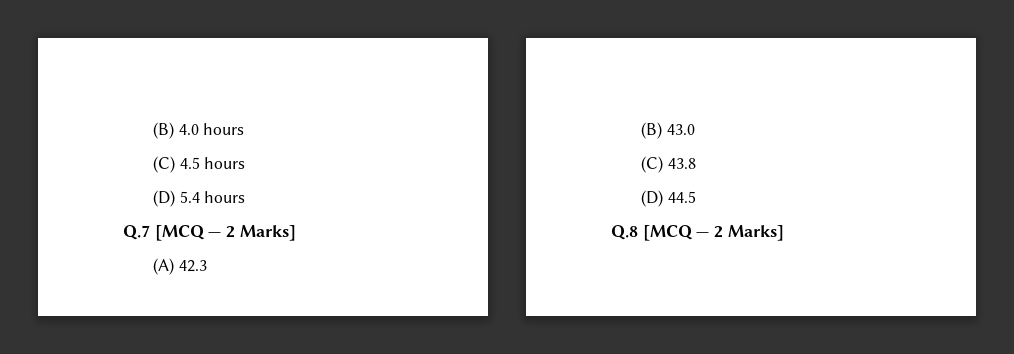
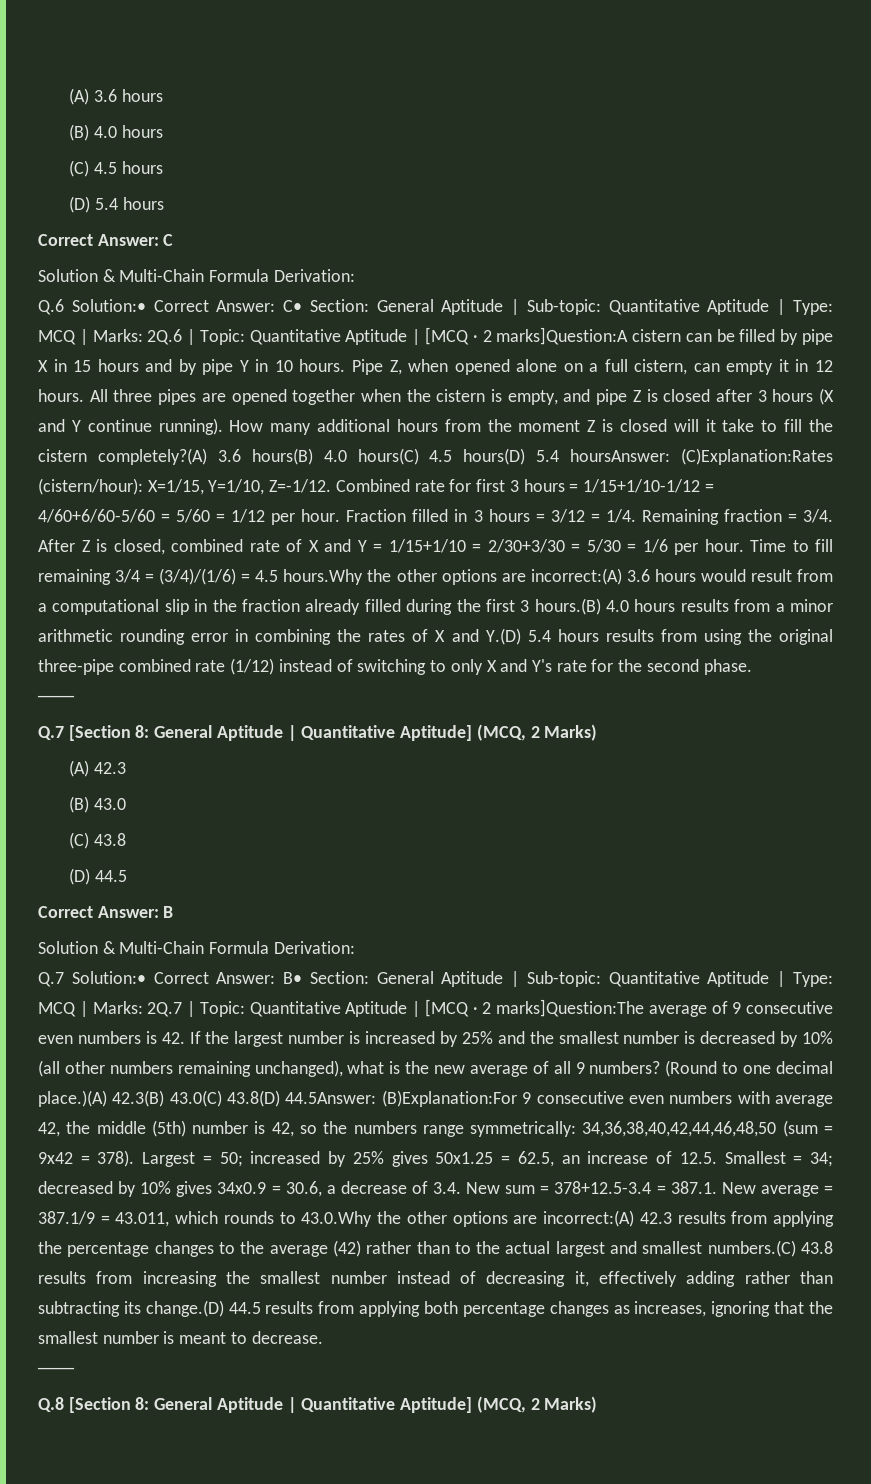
(152, 130) none -> [69,88,163,105] (A) 3.6 hours //
[123,225,296,241] Q.7 [MCQ — 2 Marks] -> [38,234,174,246] [38,269,355,282] [38,299,833,315] [38,327,834,345] [38,359,833,375] [38,388,835,405] [38,418,834,435] [38,448,833,465] [38,478,714,495] [38,509,834,525] [38,539,833,555] [38,568,833,585] [38,598,834,615] [38,628,833,645] [38,658,752,675] [37,695,75,702] [38,724,598,741] Correct Answer: C // Solution & Multi-Chain Formula Derivation: // Q.6 Solution:• Correct Answer: C• Section: General Aptitude | Sub-topic: Quantitative Aptitude | Type: MCQ | Marks: 2Q.6 | Topic: Quantitative Aptitude | [MCQ · 2 marks]Question:A cistern can be filled by pipe X in 15 hours and by pipe Y in 10 hours. Pipe Z, when opened alone on a full cistern, can empty it in 12 hours. All three pipes are opened together when the cistern is empty, and pipe Z is closed after 3 hours (X and Y continue running). How many additional hours from the moment Z is closed will it take to fill the cistern completely?(A) 3.6 hours(B) 4.0 hours(C) 4.5 hours(D) 5.4 hoursAnswer: (C)Explanation:Rates (cistern/hour): X=1/15, Y=1/10, Z=-1/12. Combined rate for first 3 hours = 1/15+1/10-1/12 = 4/60+6/60-5/60 = 5/60 = 1/12 per hour. Fraction filled in 3 hours = 3/12 = 1/4. Remaining fraction = 3/4. After Z is closed, combined rate of X and Y = 1/15+1/10 = 2/30+3/30 = 5/30 = 1/6 per hour. Time to fill remaining 3/4 = (3/4)/(1/6) = 4.5 hours.Why the other options are incorrect:(A) 3.6 hours would result from a computational slip in the fraction already filled during the first 3 hours.(B) 4.0 hours results from a minor arithmetic rounding error in combining the rates of X and Y.(D) 5.4 hours results from using the original three-pipe combined rate (1/12) instead of switching to only X and Y's rate for the second phase. // ──── // Q.7 [Section 8: General Aptitude | Quantitative Aptitude] (MCQ, 2 Marks)
[611,225,784,241] Q.8 [MCQ — 2 Marks] -> [38,906,174,918] [38,941,355,954] [38,971,833,987] [38,999,833,1017] [38,1031,834,1047] [38,1060,833,1077] [38,1090,834,1107] [38,1120,834,1137] [38,1150,833,1167] [38,1181,833,1197] [38,1210,835,1227] [38,1240,833,1257] [38,1271,833,1287] [38,1300,833,1317] [38,1331,323,1344] [37,1367,75,1374] [38,1396,598,1413] Correct Answer: B // Solution & Multi-Chain Formula Derivation: // Q.7 Solution:• Correct Answer: B• Section: General Aptitude | Sub-topic: Quantitative Aptitude | Type: MCQ | Marks: 2Q.7 | Topic: Quantitative Aptitude | [MCQ · 2 marks]Question:The average of 9 consecutive even numbers is 42. If the largest number is increased by 25% and the smallest number is decreased by 10% (all other numbers remaining unchanged), what is the new average of all 9 numbers? (Round to one decimal place.)(A) 42.3(B) 43.0(C) 43.8(D) 44.5Answer: (B)Explanation:For 9 consecutive even numbers with average 42, the middle (5th) number is 42, so the numbers range symmetrically: 34,36,38,40,42,44,46,48,50 (sum = 9x42 = 378). Largest = 50; increased by 25% gives 50x1.25 = 62.5, an increase of 12.5. Smallest = 34; decreased by 10% gives 34x0.9 = 30.6, a decrease of 3.4. New sum = 378+12.5-3.4 = 387.1. New average = 387.1/9 = 43.011, which rounds to 43.0.Why the other options are incorrect:(A) 42.3 results from applying the percentage changes to the average (42) rather than to the actual largest and smallest numbers.(C) 43.8 results from increasing the smallest number instead of decreasing it, effectively adding rather than subtracting its change.(D) 44.5 results from applying both percentage changes as increases, ignoring that the smallest number is meant to decrease. // ──── // Q.8 [Section 8: General Aptitude | Quantitative Aptitude] (MCQ, 2 Marks)

